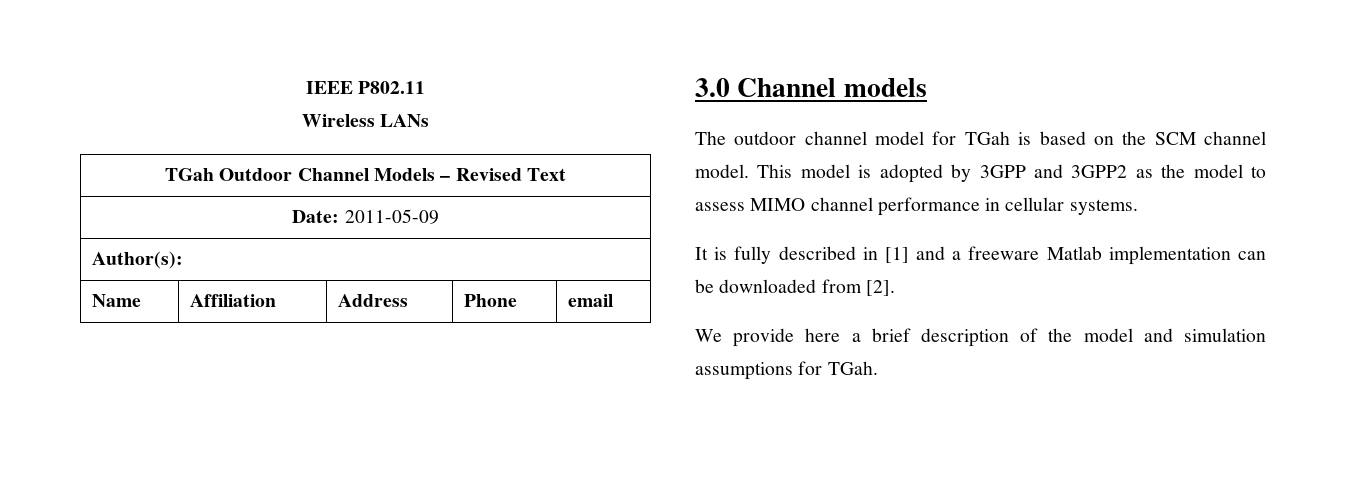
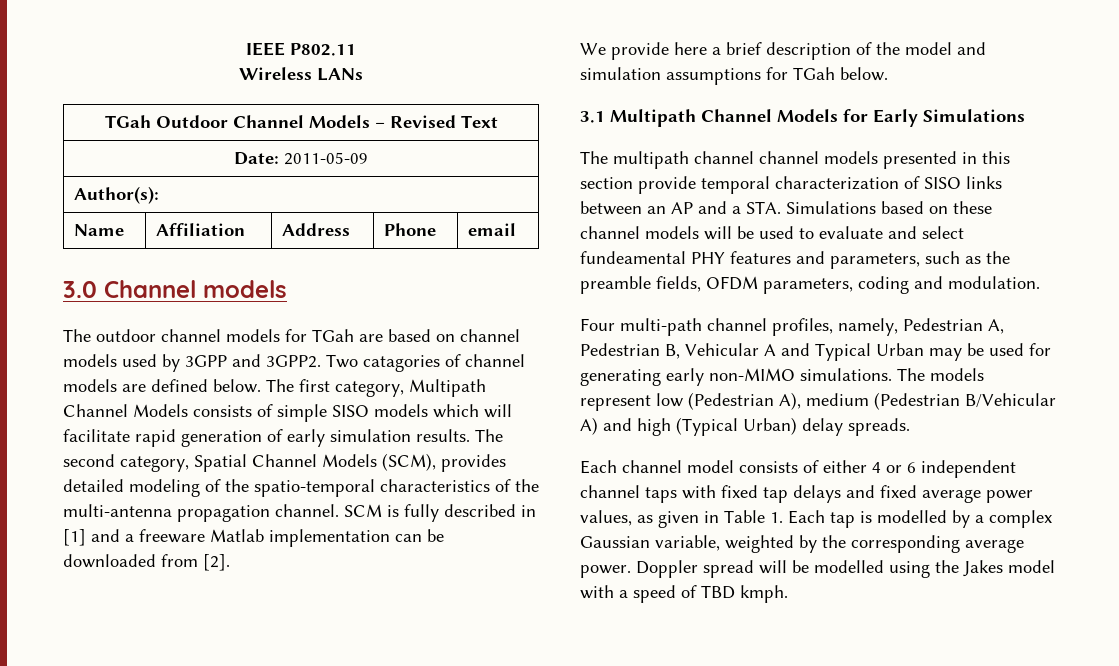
[875,131,1266,145] [695,164,1266,183] [695,197,1138,216] [695,247,708,260] model for TGah is based on the SCM channel model. This model is adopted by 3GPP and 3GPP2 as the model to assess MIMO channel performance in cellular systems. // It -> [226,329,520,342] [63,354,525,372] [63,379,486,397] [63,404,512,422] [63,429,503,447] [63,453,506,472] [63,479,539,497] [63,504,382,522] models for TGah are based on channel models used by 3GPP and 3GPP2. Two catagories of channel models are defined below. The first category, Multipath Channel Models consists of simple SISO models which will facilitate rapid generation of early simulation results. The second category, Spatial Channel Models (SCM), provides detailed modeling of the spatio-temporal characteristics of the multi-antenna propagation channel. SCM
[827,361,878,375] TGah. -> [793,67,888,81] [580,109,1025,127] [580,151,1010,169] [580,176,1002,194] [580,201,992,215] [580,226,964,240] [580,251,1010,269] [580,276,1040,294] [580,318,1004,336] [580,343,1051,361] [580,368,984,386] [580,392,1056,411] [580,417,910,436] [580,460,1016,478] [580,485,1033,503] [580,510,1052,528] [580,535,1024,553] [580,560,1055,578] [580,585,788,603] TGah below. // 3.1 Multipath Channel Models for Early Simulations // The multipath channel channel models presented in this section provide temporal characterization of SISO links between an AP and a STA. Simulations based on these channel models will be used to evaluate and select fundeamental PHY features and parameters, such as the preamble fields, OFDM parameters, coding and modulation. // Four multi-path channel profiles, namely, Pedestrian A, Pedestrian B, Vehicular A and Typical Urban may be used for generating early non-MIMO simulations. The models represent low (Pedestrian A), medium (Pedestrian B/Vehicular A) and high (Typical Urban) delay spreads. // Each channel model consists of either 4 or 6 independent channel taps with fixed tap delays and fixed average power values, as given in Table 1. Each tap is modelled by a complex Gaussian variable, weighted by the corresponding average power. Doppler spread will be modelled using the Jakes model with a speed of TBD kmph.

